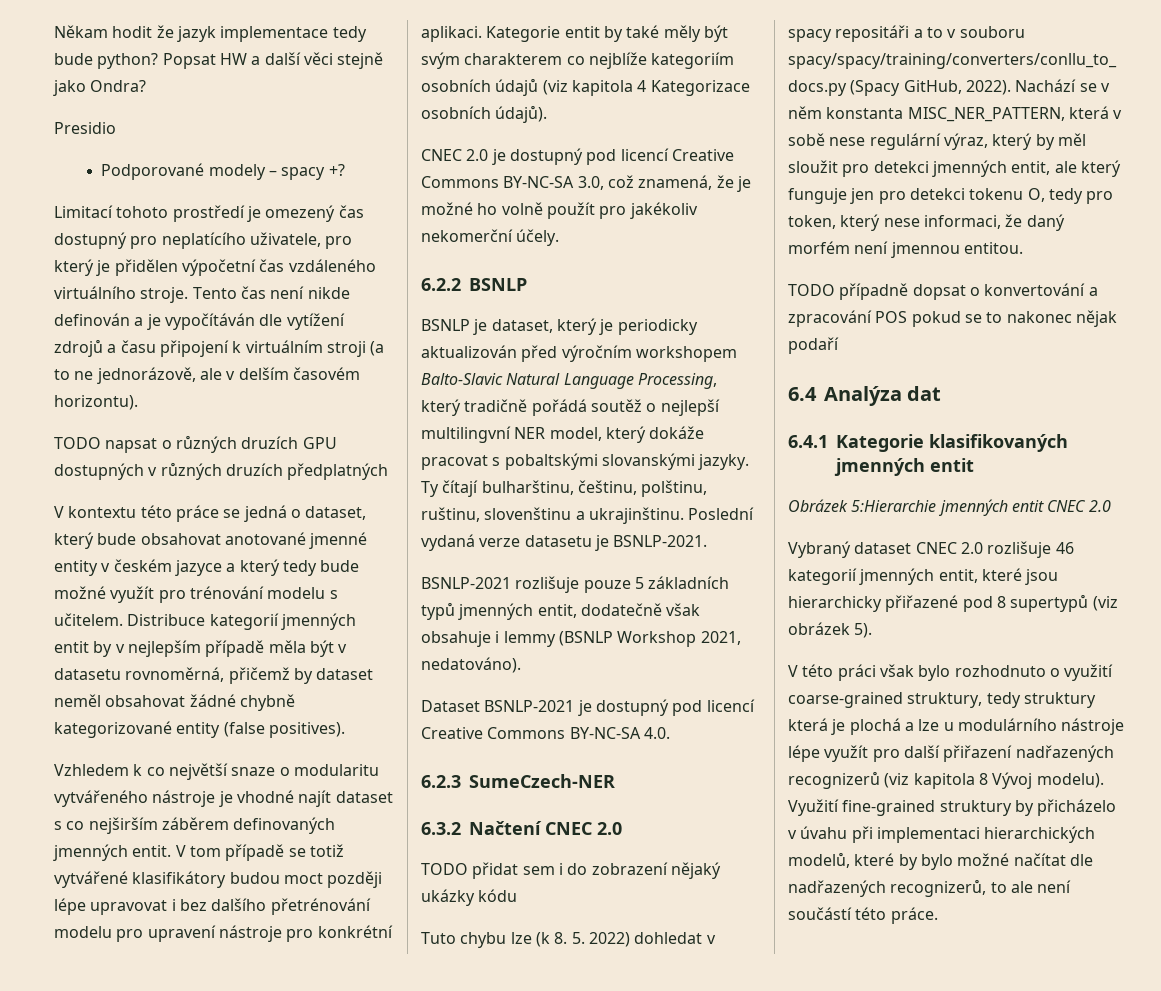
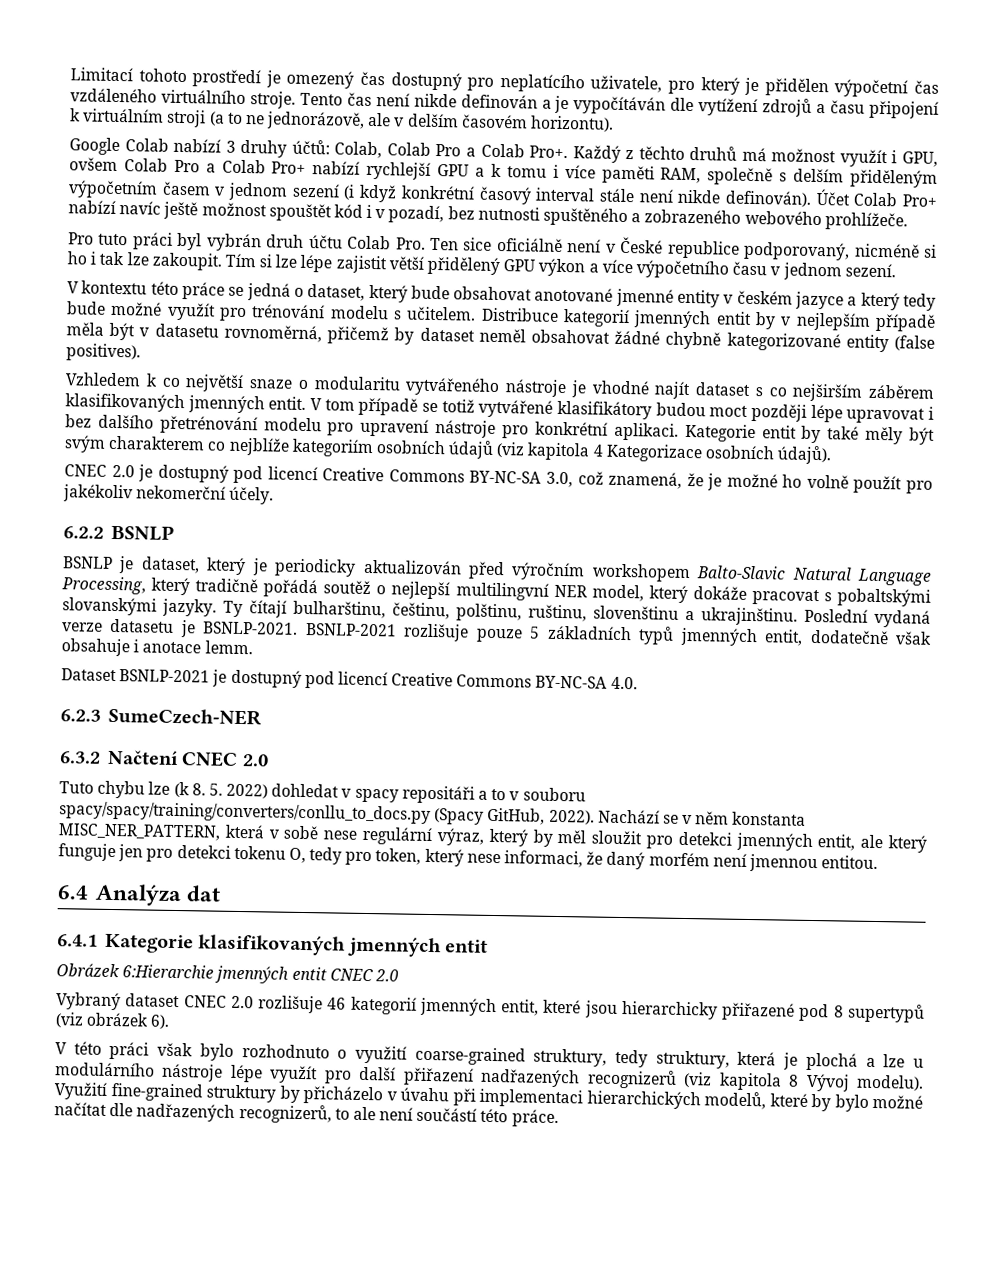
[54,25,367,42] [54,52,384,69] [53,80,147,96] [54,122,116,134] [101,163,345,180] Někam hodit že jazyk implementace tedy bude python? Popsat HW a další věci stejně jako Ondra? // Presidio // Podporované modely – spacy +? // -> (70, 74) none
[54,435,337,453] [54,462,389,480] TODO napsat o různých druzích GPU dostupných v různých druzích předplatných -> [69,137,938,168] [69,157,939,188] [68,180,937,207] [68,200,908,231] [68,232,938,261] [67,251,896,281] Google Colab nabízí 3 druhy účtů: Colab, Colab Pro a Colab Pro+. Každý z těchto druhů má možnost využít i GPU, ovšem Colab Pro a Colab Pro+ nabízí rychlejší GPU a k tomu i více paměti RAM, společně s delším přiděleným výpočetním časem v jednom sezení (i když konkrétní časový interval stále není nikde definován). Účet Colab Pro+ nabízí navíc ještě možnost spouštět kód i v pozadí, bez nutnosti spuštěného a zobrazeného webového prohlížeče. // Pro tuto práci byl vybrán druh účtu Colab Pro. Ten sice oficiálně není v České republice podporovaný, nicméně si ho i tak lze zakoupit. Tím si lze lépe zajistit větší přidělený GPU výkon a více výpočetního času v jednom sezení.
[233,817,336,834] definovaných -> [65,393,185,413] klasifikovaných
(708, 541) // -> (299, 628) none
[503,631,741,647] [421,657,521,673] lemmy (BSNLP Workshop 2021, nedatováno). -> [142,640,253,655] anotace lemm.
[421,862,721,879] [421,889,518,906] // TODO přidat sem i do zobrazení nějaký ukázky kódu -> (269, 760) none
[788,283,1098,300] [788,310,1117,327] [788,337,839,354] // TODO případně dopsat o konvertování a zpracování POS pokud se to nakonec nějak podaří -> (879, 862) none
[851,500,937,512] 5:Hierarchie -> [122,964,215,979] 6:Hierarchie
[854,623,873,638] 5). -> [150,1014,171,1029] 6).
[1023,692,1096,708] struktury -> [655,1050,730,1069] struktury,

